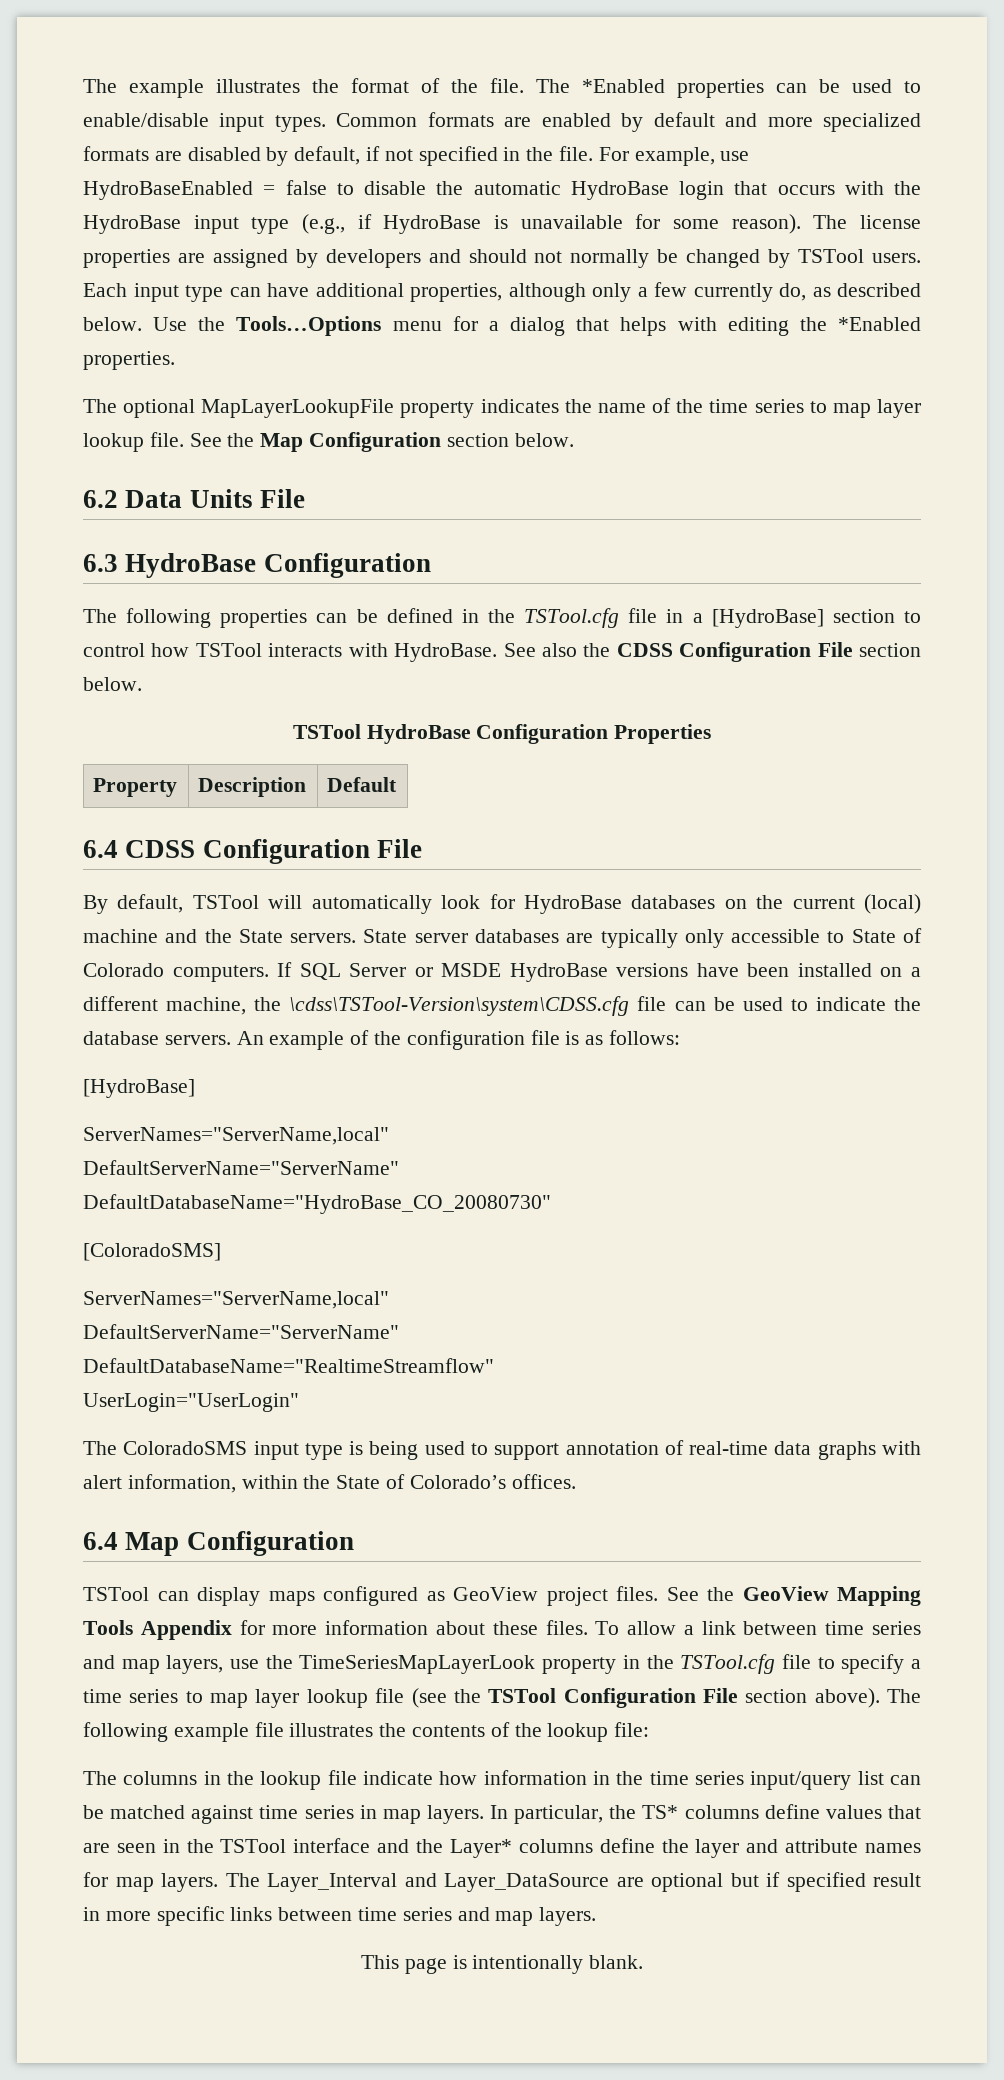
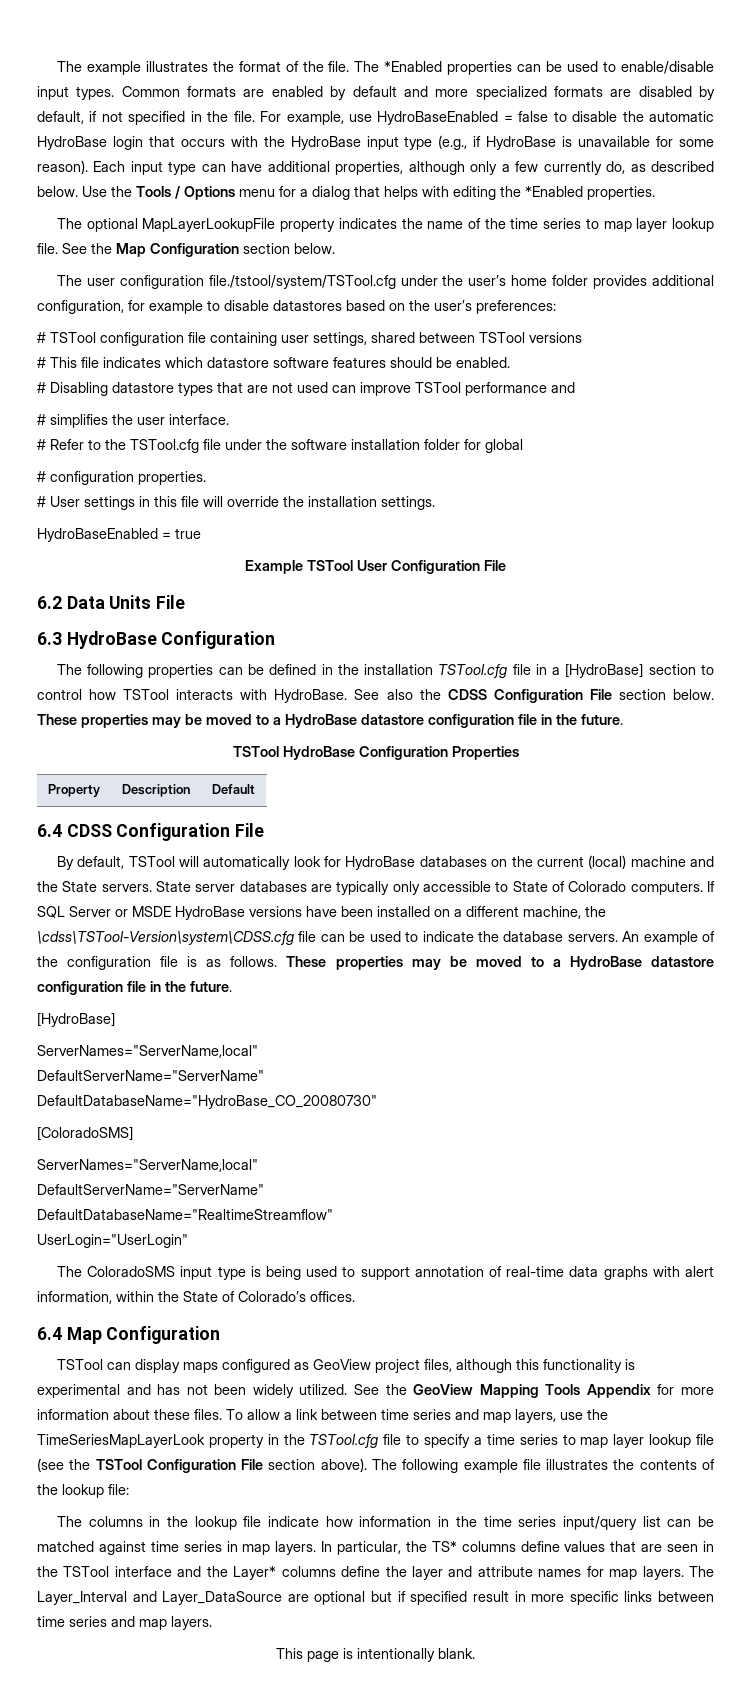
[813,215,921,229] [83,249,921,268] The license properties are assigned by developers and should not normally be changed by TSTool users. -> (88, 167) none
[236,316,382,336] Tools…Options -> [136,186,235,200] Tools / Options
(574, 440) none -> [56,275,714,289] [37,300,556,314] [37,332,582,346] [37,357,510,368] [37,382,575,396] [37,414,229,428] [37,439,523,453] [37,471,206,485] [37,496,435,510] [37,528,201,542] [245,560,506,574] // The user configuration file./tstool/system/TSTool.cfg under the user’s home folder provides additional configuration, for example to disable datastores based on the user’s preferences: // # TSTool configuration file containing user settings, shared between TSTool versions // # This file indicates which datastore software features should be enabled. // # Disabling datastore types that are not used can improve TSTool performance and // # simplifies the user interface. // # Refer to the TSTool.cfg file under the software installation folder for global // # configuration properties. // # User settings in this file will override the installation settings. // HydroBaseEnabled = true // Example TSTool User Configuration File
(516, 616) none -> [364,664,434,675] installation
(142, 684) none -> [37,714,623,728] These properties may be moved to a HydroBase datastore configuration file in the future.
[609,1030,681,1045] follows: -> [230,956,714,970] [37,981,232,995] follows. These properties may be moved to a HydroBase datastore configuration file in the future.
[616,1586,658,1601] files. -> [423,1359,635,1373] [37,1384,348,1398] files, although this functionality is experimental and has not been widely utilized.

